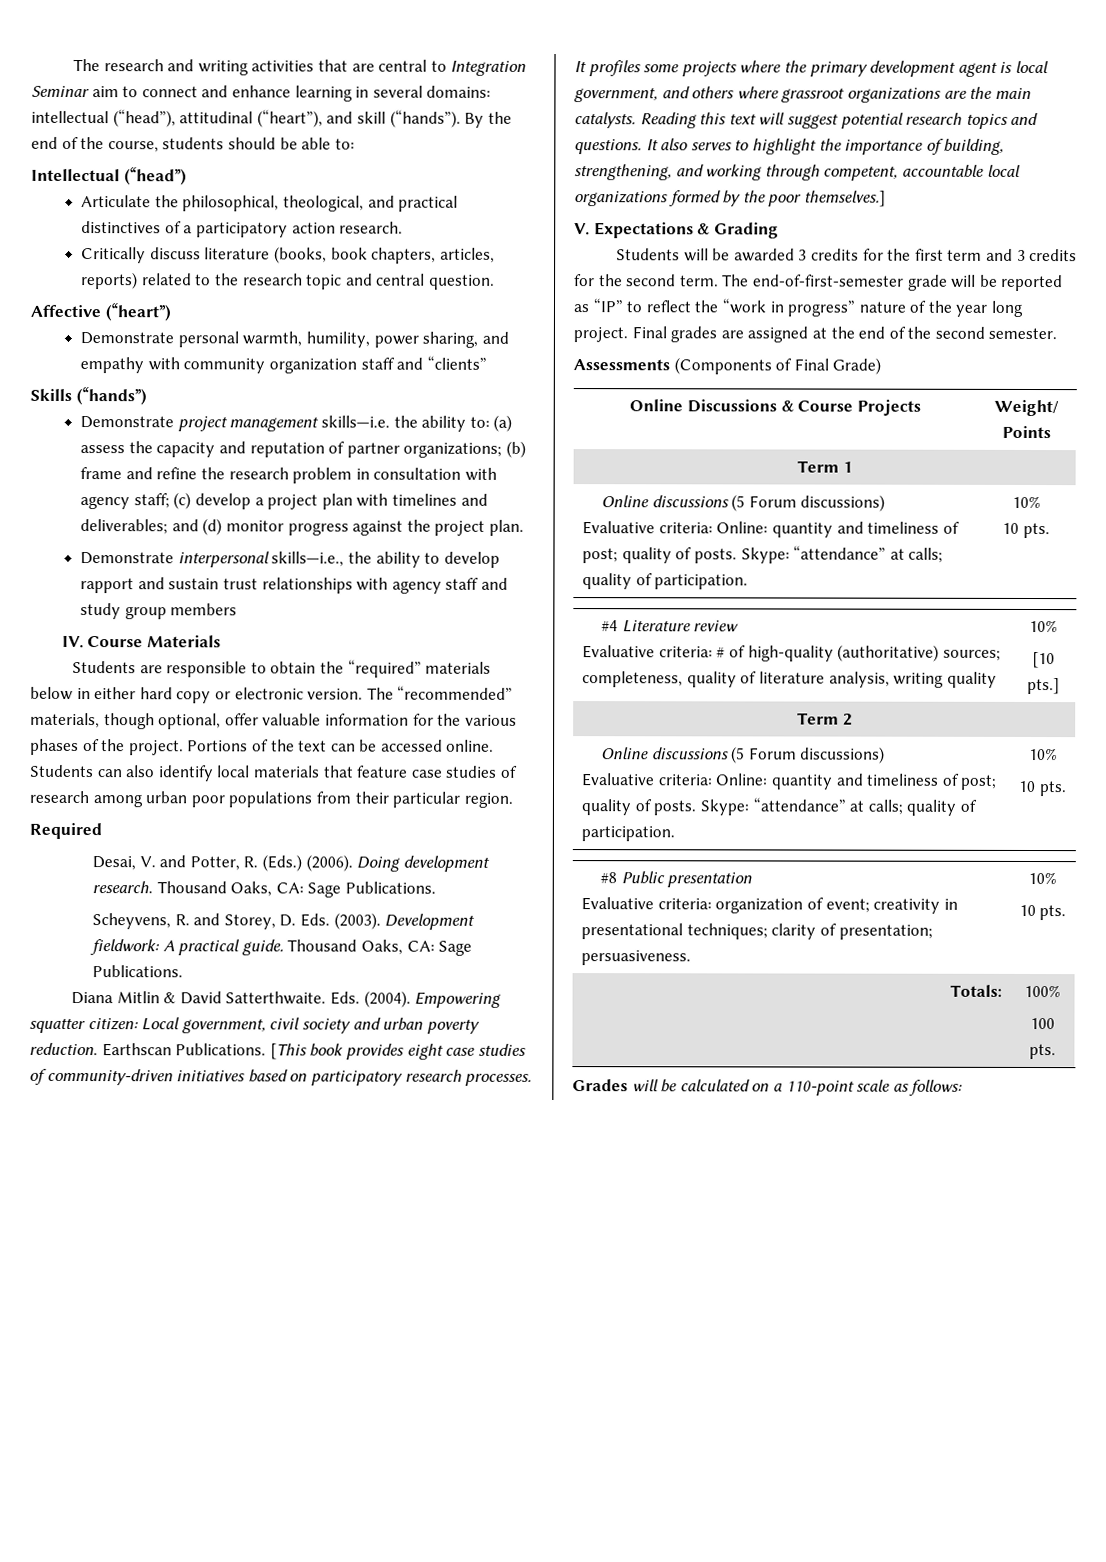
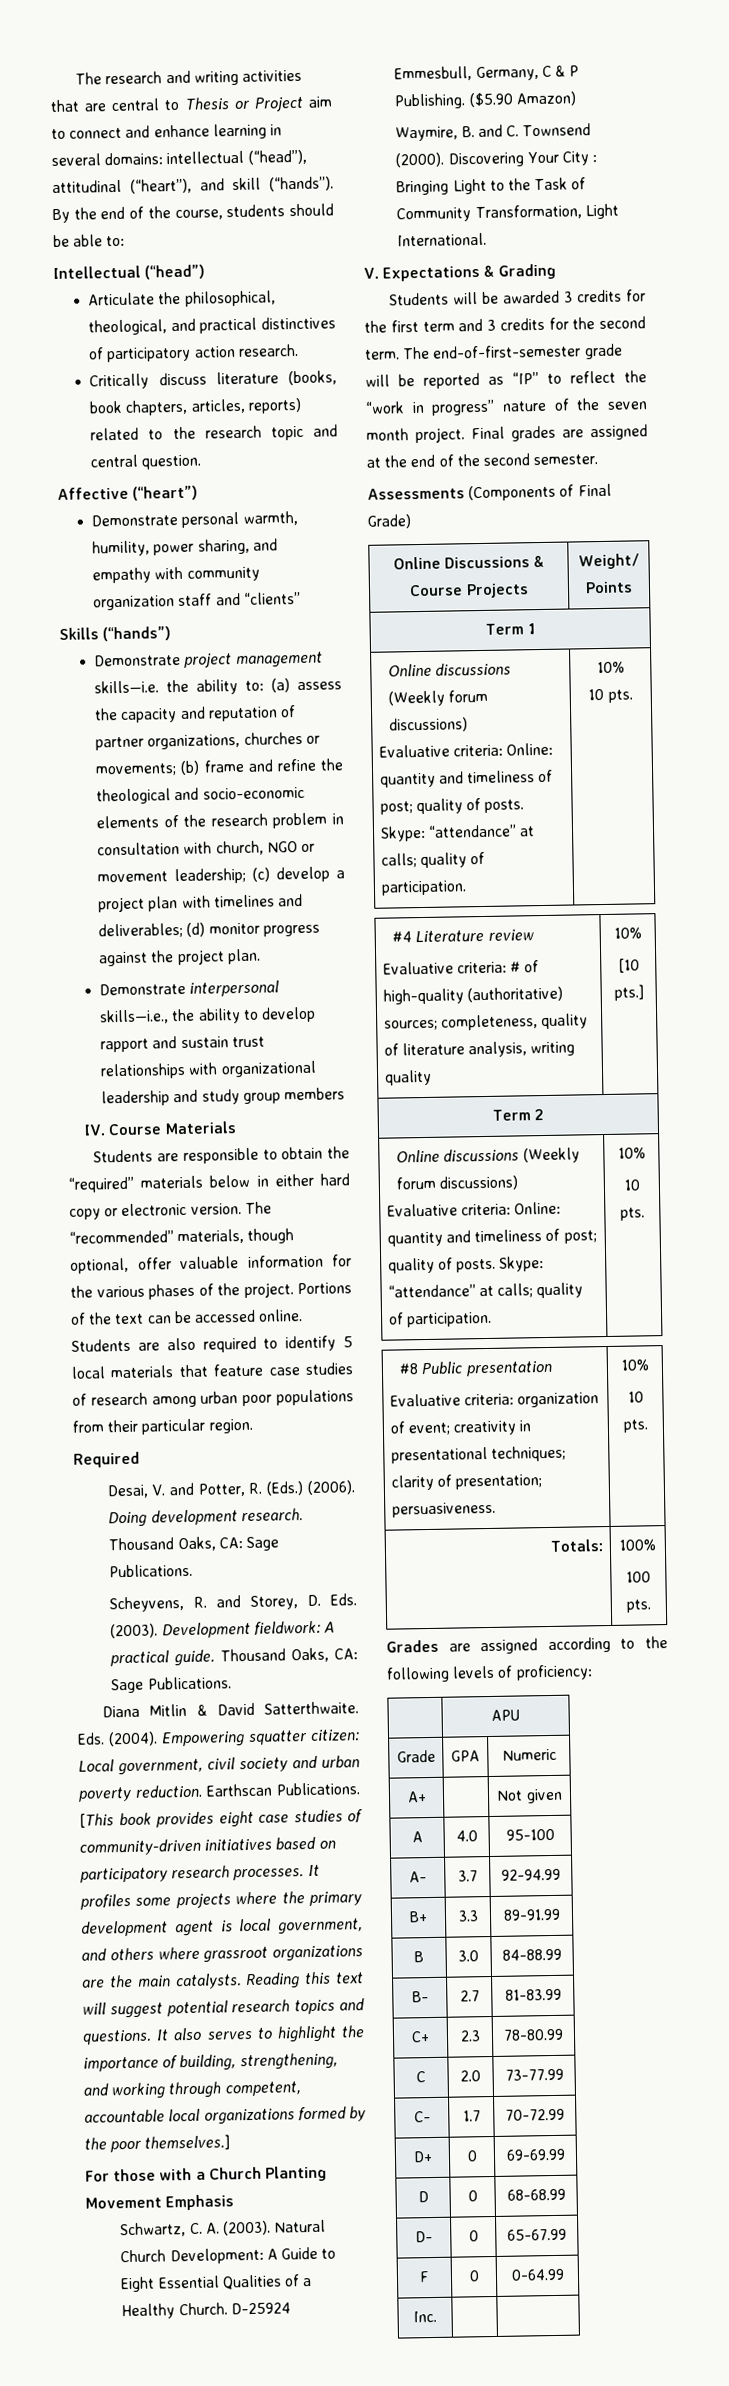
[450,60,527,76] [31,85,90,98] Integration Seminar -> [184,96,304,112] Thesis or Project
[183,225,193,234] a -> (105, 353) none
[403,442,503,458] organizations; -> [147,731,320,750] [95,763,178,777] organizations, churches or movements;
(226, 473) none -> [96,786,305,805] [96,814,207,829] theological and socio-economic elements of the
[80,493,170,510] agency staff; -> [215,840,316,856] [97,867,247,885] church, NGO or movement leadership;
[171,519,199,532] and -> (184, 930) none
[391,577,480,594] agency staff -> [220,1060,317,1078] [101,1090,171,1107] organizational leadership
[97,765,214,782] can also identify -> [137,1335,353,1353] are also required to identify 5
(886, 198) none -> [85,2165,327,2182] [85,2194,235,2211] [120,2219,327,2238] [120,2246,337,2265] [120,2274,313,2293] [121,2302,291,2320] [394,65,580,82] [394,91,576,110] [395,123,592,142] [395,151,598,168] [396,177,587,196] [396,203,619,223] [397,232,488,247] // For those with a Church Planting Movement Emphasis // Schwartz, C. A. (2003). Natural Church Development: A Guide to Eight Essential Qualities of a Healthy Church. D-25924 Emmesbull, Germany, C & P Publishing. ($5.90 Amazon) // Waymire, B. and C. Townsend (2000). Discovering Your City : Bringing Light to the Task of Community Transformation, Light International.
[955,300,1025,317] year long -> [607,401,648,410] [366,428,409,441] seven month
[731,494,797,512] (5 Forum -> [388,689,489,707] (Weekly forum
[731,746,797,764] (5 Forum -> [522,1147,580,1164] [396,1176,437,1190] (Weekly forum
[631,1079,964,1096] will be calculated on a 110-point scale as follows: -> [448,1636,668,1655] [386,1664,593,1683] [491,1709,520,1721] [396,1749,436,1763] [451,1750,480,1762] [501,1748,557,1761] [406,1791,427,1803] [496,1788,563,1804] [411,1831,423,1843] [455,1830,478,1842] [505,1828,555,1841] [409,1871,427,1883] [457,1870,478,1882] [501,1868,561,1881] [409,1911,428,1923] [457,1910,479,1922] [502,1908,561,1921] [414,1951,424,1963] [458,1950,479,1962] [502,1948,562,1961] [411,1991,429,2003] [459,1990,480,2002] [504,1988,562,2001] [411,2031,430,2043] [459,2030,481,2042] [503,2028,564,2041] [416,2071,426,2083] [460,2070,481,2082] [504,2068,564,2081] [413,2111,431,2123] [462,2110,481,2122] [505,2108,565,2121] [412,2151,433,2163] [466,2150,478,2162] [505,2148,566,2161] [417,2191,429,2203] [467,2190,478,2202] [506,2188,566,2201] [415,2231,433,2243] [468,2230,479,2242] [507,2228,567,2241] [419,2271,430,2283] [468,2270,480,2282] [510,2268,565,2281] [413,2310,437,2323] are assigned according to the following levels of proficiency: // | APU // Grade | GPA | Numeric // A+ | | Not given // A | 4.0 | 95-100 // A- | 3.7 | 92-94.99 // B+ | 3.3 | 89-91.99 // B | 3.0 | 84-88.99 // B- | 2.7 | 81-83.99 // C+ | 2.3 | 78-80.99 // C | 2.0 | 73-77.99 // C- | 1.7 | 70-72.99 // D+ | 0 | 69-69.99 // D | 0 | 68-68.99 // D- | 0 | 65-67.99 // F | 0 | 0-64.99 // Inc. | |

